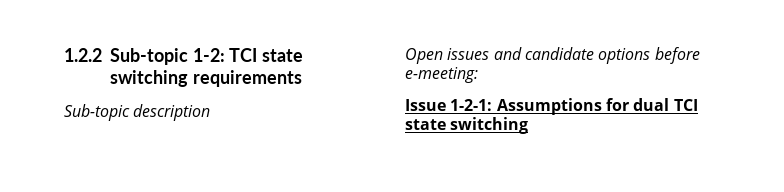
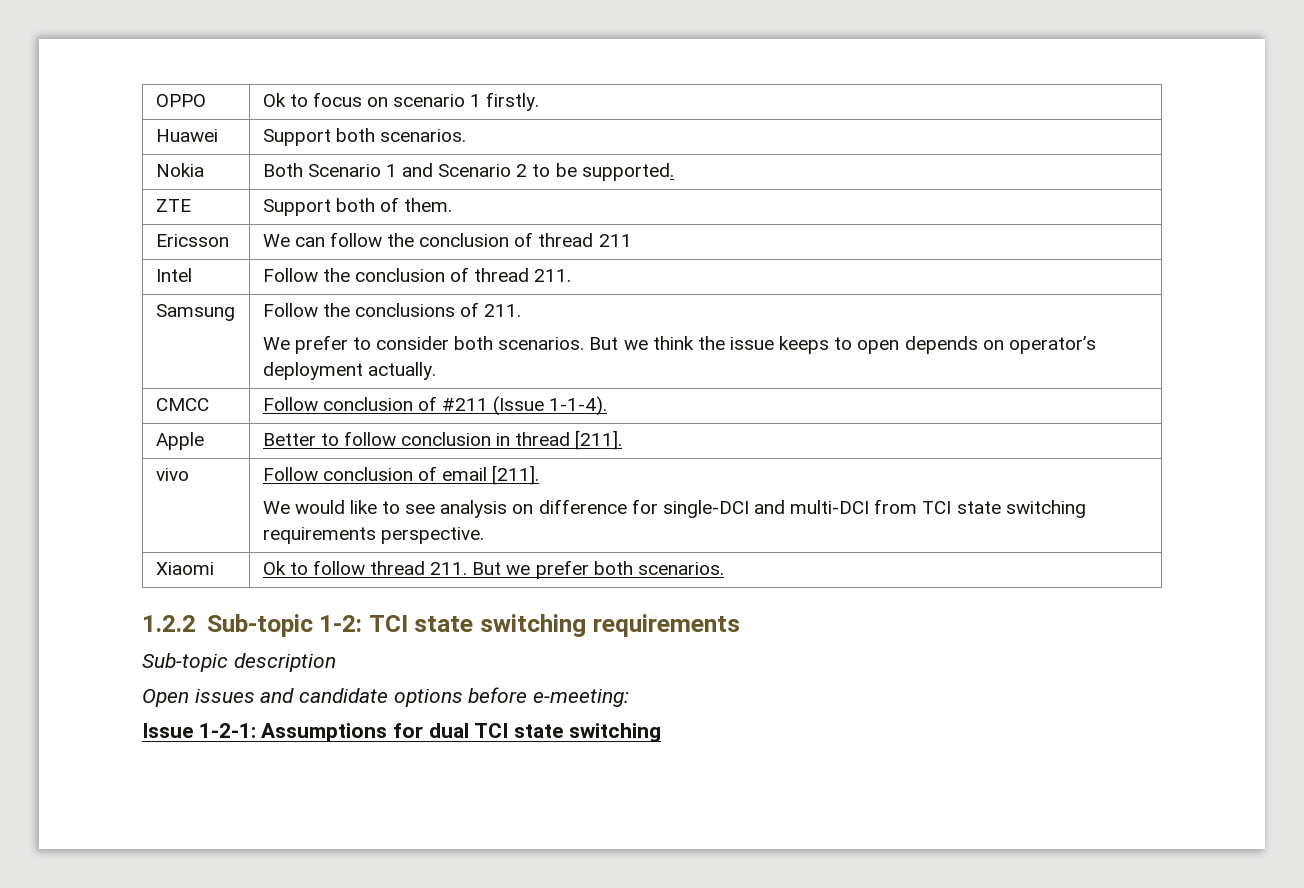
(64, 55) none -> [155,94,206,107] [262,92,540,111] [155,129,218,142] [262,128,466,146] [155,163,204,177] [262,163,674,181] [155,199,191,212] [262,197,453,216] [155,234,229,247] [262,232,632,247] [155,268,192,282] [262,267,572,282] [155,304,235,321] [262,302,522,317] [262,335,1096,354] [262,362,436,380] [155,398,209,411] [262,396,608,416] [155,432,204,450] [262,430,623,450] [155,468,189,481] [262,465,540,485] [262,499,1086,518] [262,527,484,544] [155,562,214,575] [262,560,724,579] OPPO | Ok to focus on scenario 1 firstly. // Huawei | Support both scenarios. // Nokia | Both Scenario 1 and Scenario 2 to be supported. // ZTE | Support both of them. // Ericsson | We can follow the conclusion of thread 211 // Intel | Follow the conclusion of thread 211. // Samsung | Follow the conclusions of 211. // We prefer to consider both scenarios. But we think the issue keeps to open depends on operator’s deployment actually. // CMCC | Follow conclusion of #211 (Issue 1-1-4). // Apple | Better to follow conclusion in thread [211]. // vivo | Follow conclusion of email [211]. // We would like to see analysis on difference for single-DCI and multi-DCI from TCI state switching requirements perspective. // Xiaomi | Ok to follow thread 211. But we prefer both scenarios. //

